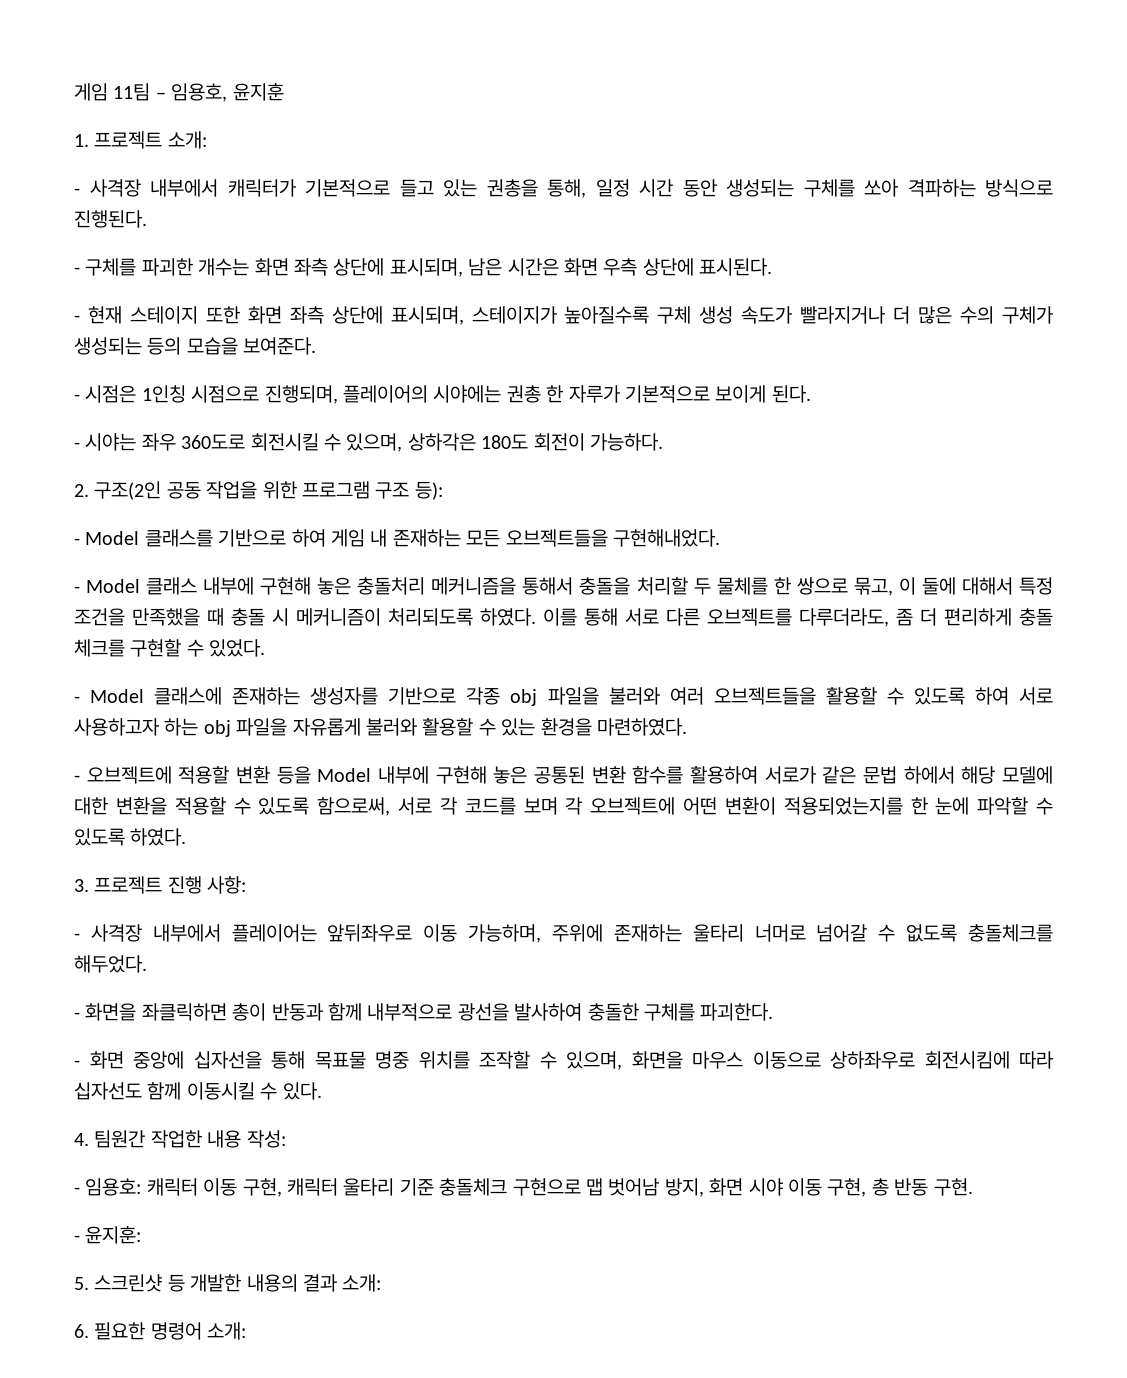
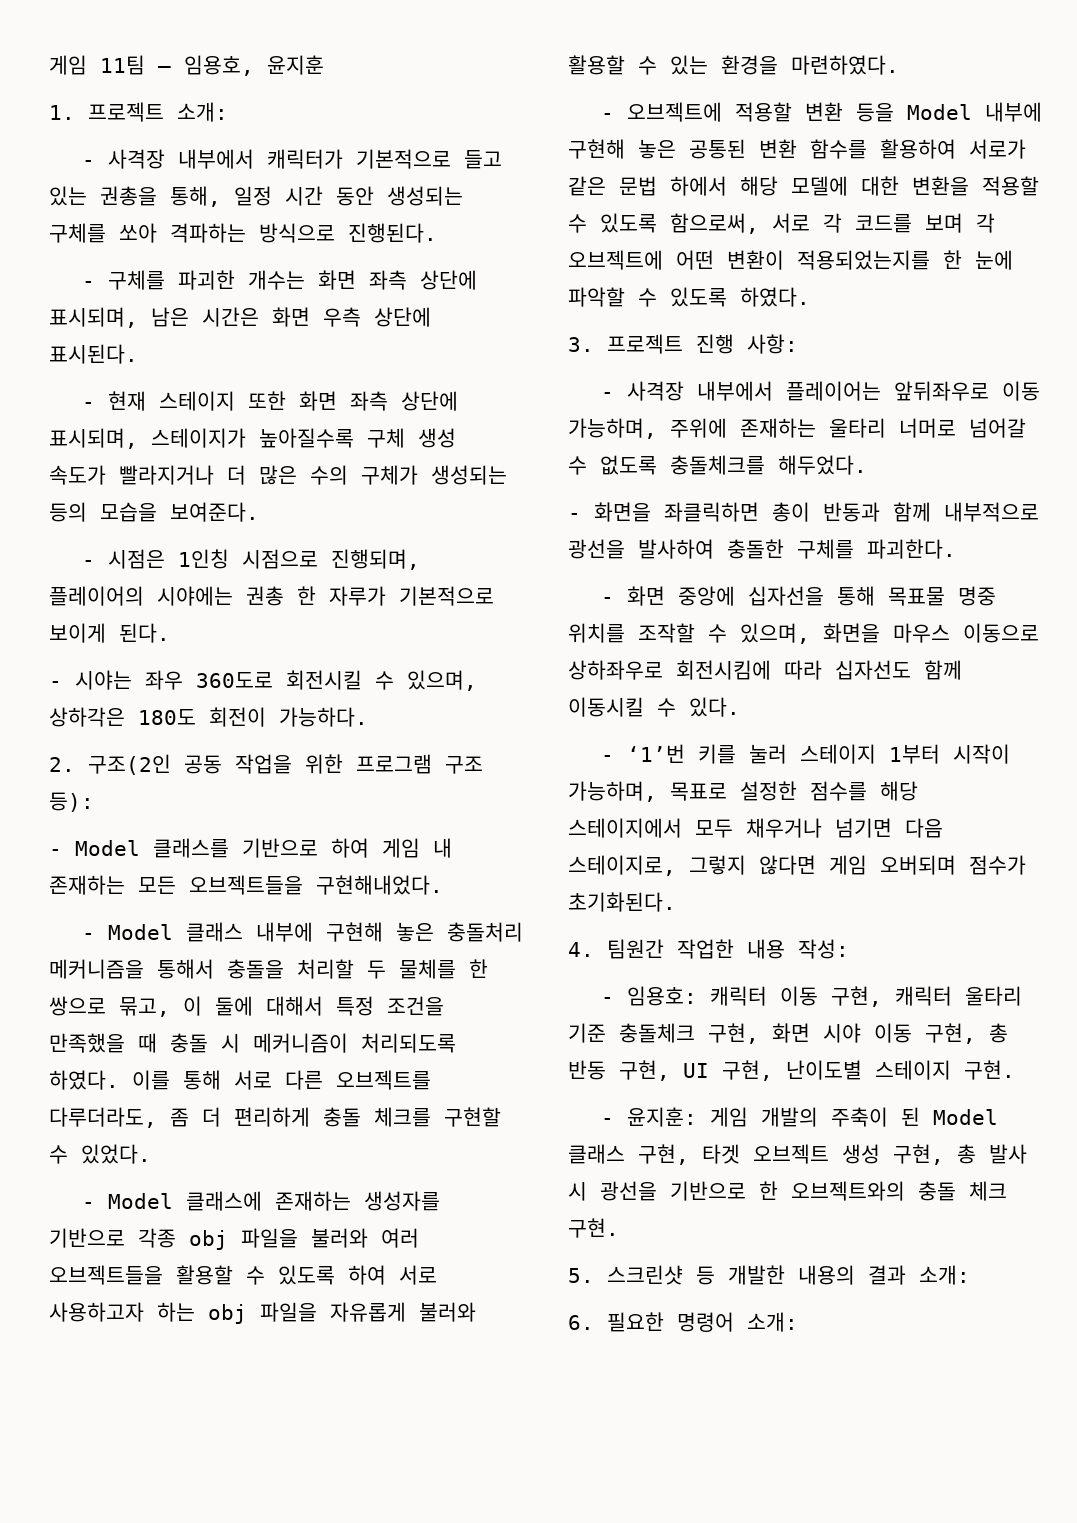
(322, 1091) none -> [601,744,1011,764] [568,781,918,802] [568,818,943,838] [568,855,1026,876] [568,892,676,912] // - ‘1’번 키를 눌러 스테이지 1부터 시작이 가능하며, 목표로 설정한 점수를 해당 스테이지에서 모두 채우거나 넘기면 다음 스테이지로, 그렇지 않다면 게임 오버되며 점수가 초기화된다.
[512,1178,704,1197] 구현으로 맵 벗어남 방지, -> [708,1023,759,1044] 구현,
[933,1178,973,1196] [74,1226,142,1244] 구현. // - 윤지훈: -> [619,1060,1015,1081] [601,1107,999,1127] [568,1144,1027,1165] [568,1181,1007,1201] [568,1218,619,1238] 구현, UI 구현, 난이도별 스테이지 구현. // - 윤지훈: 게임 개발의 주축이 된 Model 클래스 구현, 타겟 오브젝트 생성 구현, 총 발사 시 광선을 기반으로 한 오브젝트와의 충돌 체크 구현.

